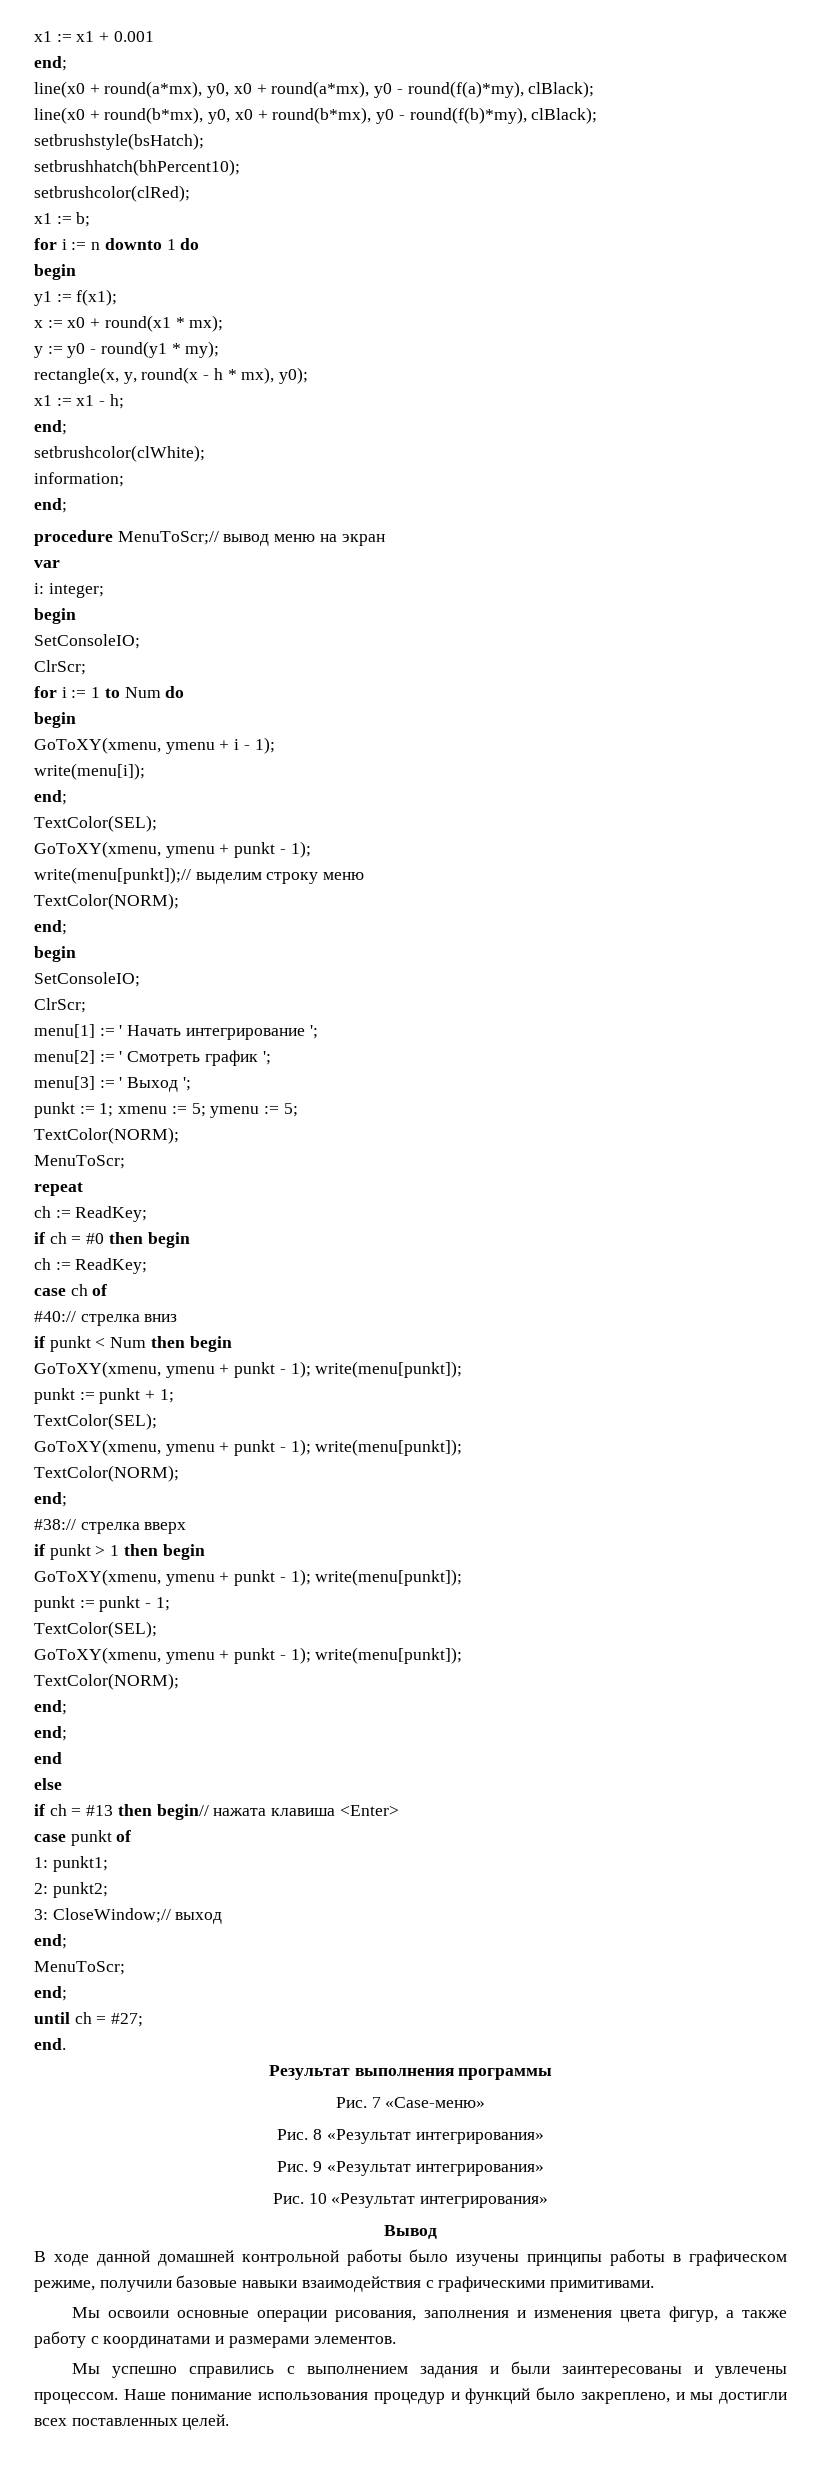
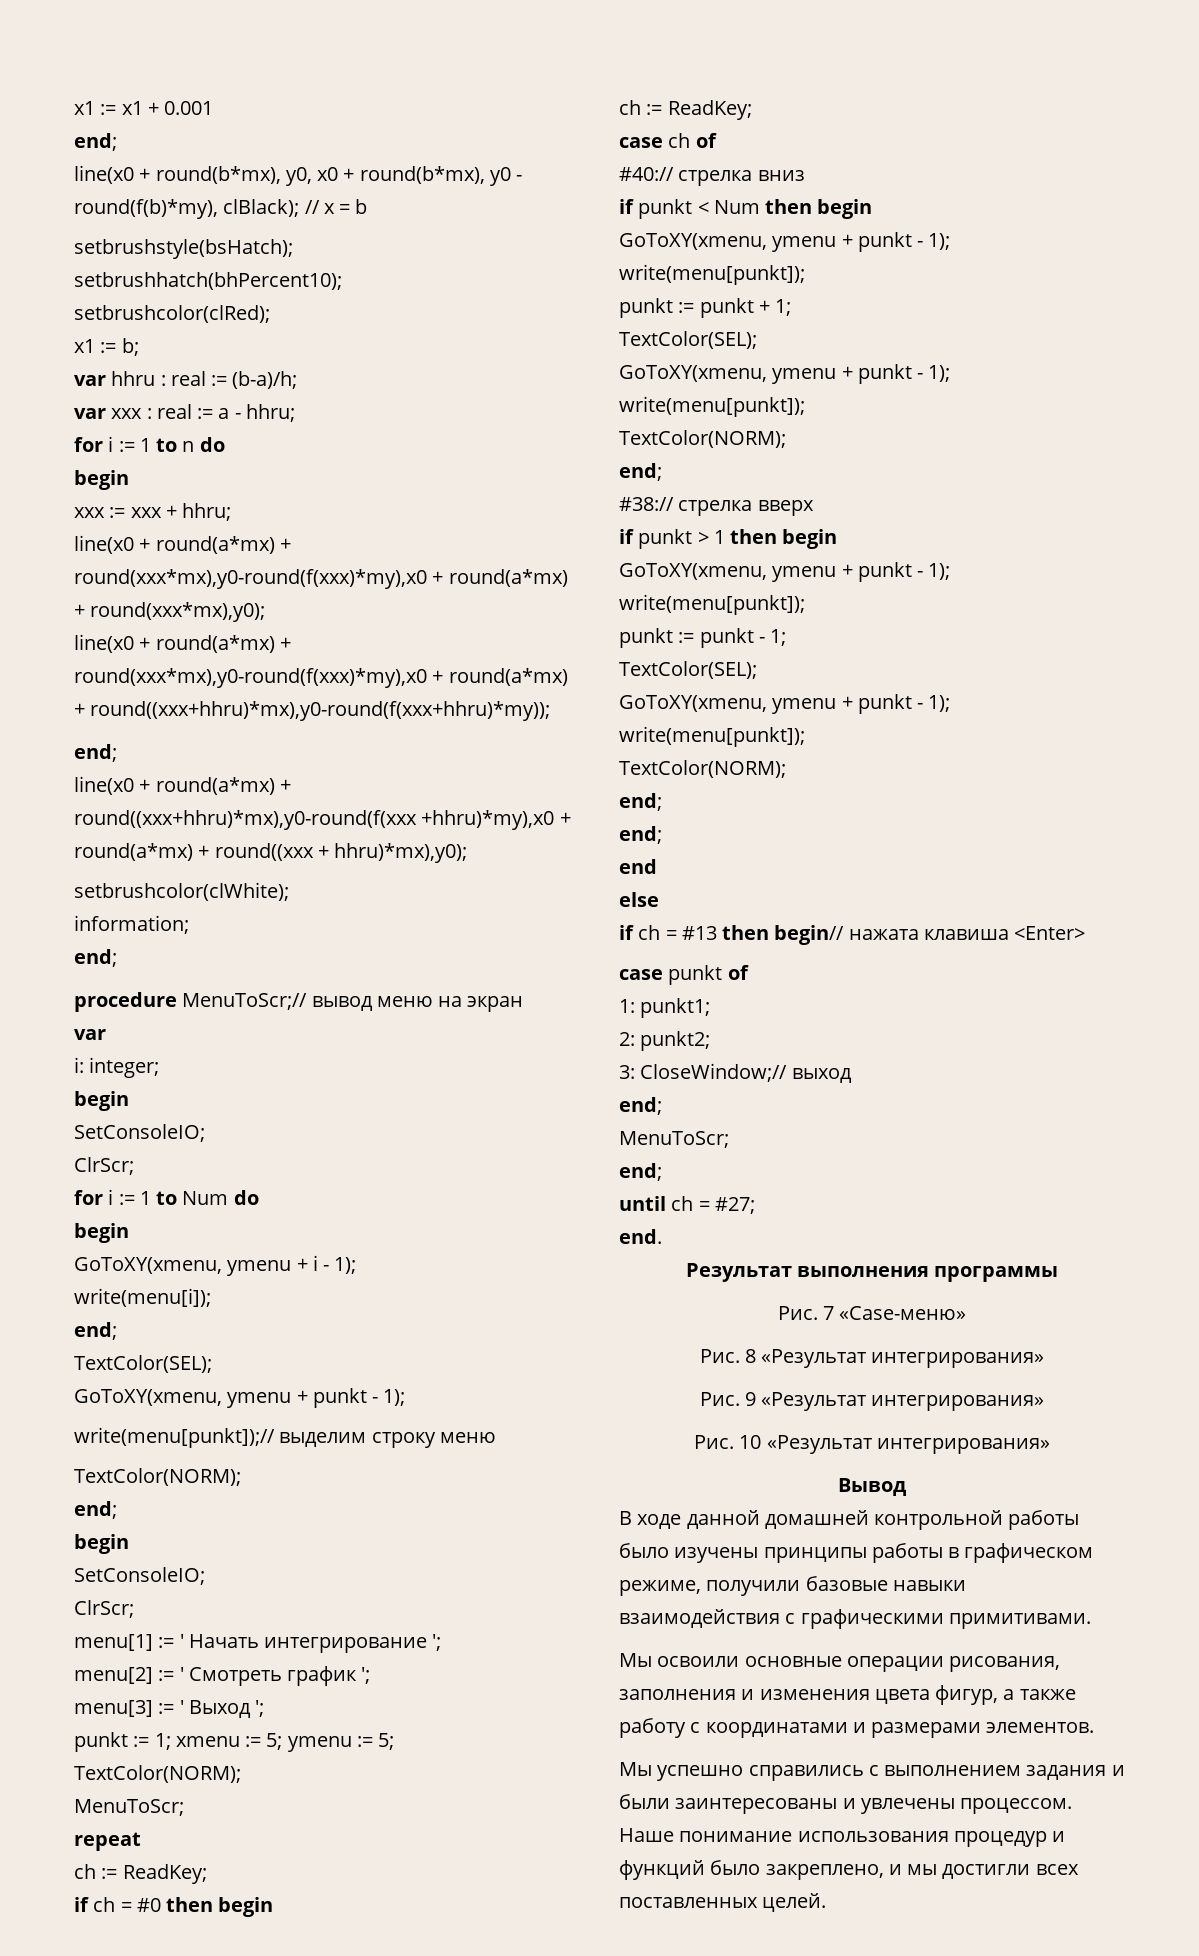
[34,81,595,98] // line(x0 + round(a*mx), y0, x0 + round(a*mx), y0 - round(f(a)*my), clBlack); -> (117, 142) none
(598, 115) none -> [304,199,368,214] // х = b
[34,238,200,250] [34,264,76,280] [34,289,118,306] [34,315,224,332] [34,341,220,358] [34,367,309,384] [34,394,124,409] [34,420,67,435] // for i := n downto 1 do // begin // y1 := f(x1); // x := x0 + round(x1 * mx); // y := y0 - round(y1 * my); // rectangle(x, y, round(x - h * mx), y0); // x1 := x1 - h; // end; -> [74,371,298,389] [74,404,295,422] [74,436,225,452] [74,470,129,490] [74,503,232,521] [74,535,291,554] [74,569,568,589] [74,602,266,622] [74,634,291,653] [74,668,568,688] [74,701,551,721] [74,744,117,762] [74,776,291,795] [74,810,571,830] [74,843,468,863] // var hhru : real := (b-a)/h; // var xxx : real := a - hhru; // for i := 1 to n do // begin // xxx := xxx + hhru; // line(x0 + round(a*mx) + round(xxx*mx),y0-round(f(xxx)*my),x0 + round(a*mx) + round(xxx*mx),y0); // line(x0 + round(a*mx) + round(xxx*mx),y0-round(f(xxx)*my),x0 + round(a*mx) + round((xxx+hhru)*mx),y0-round(f(xxx+hhru)*my)); // end; // line(x0 + round(a*mx) + round((xxx+hhru)*mx),y0-round(f(xxx +hhru)*my),x0 + round(a*mx) + round((xxx + hhru)*mx),y0);

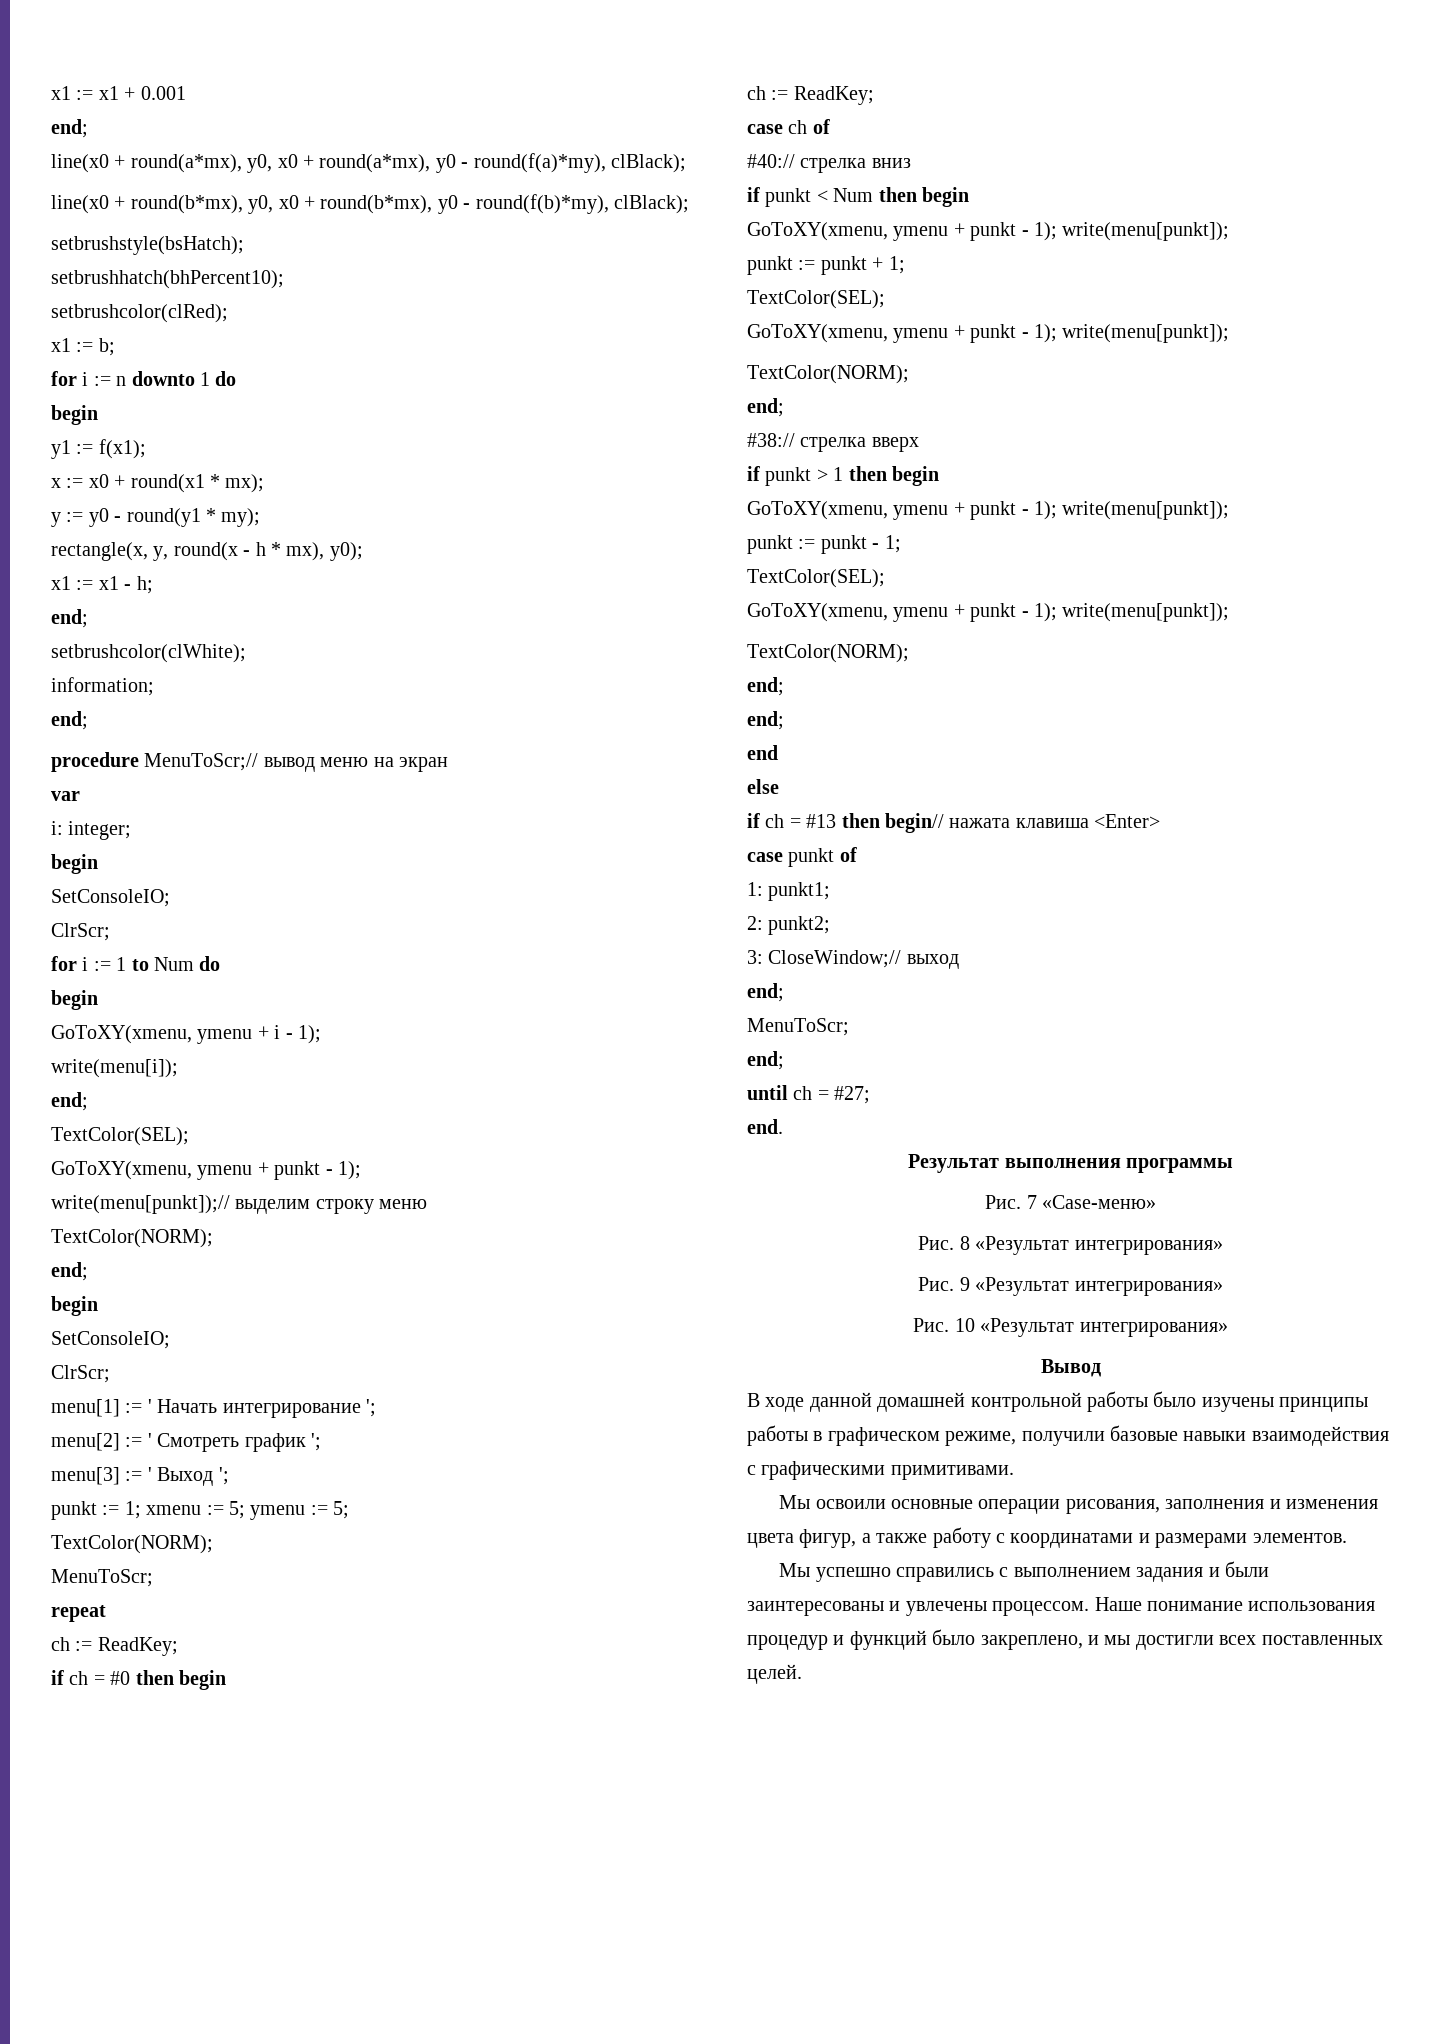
(117, 142) none -> [51,153,686,173] // line(x0 + round(a*mx), y0, x0 + round(a*mx), y0 - round(f(a)*my), clBlack);
[304,199,368,214] // х = b -> (689, 204) none
[74,371,298,389] [74,404,295,422] [74,436,225,452] [74,470,129,490] [74,503,232,521] [74,535,291,554] [74,569,568,589] [74,602,266,622] [74,634,291,653] [74,668,568,688] [74,701,551,721] [74,744,117,762] [74,776,291,795] [74,810,571,830] [74,843,468,863] // var hhru : real := (b-a)/h; // var xxx : real := a - hhru; // for i := 1 to n do // begin // xxx := xxx + hhru; // line(x0 + round(a*mx) + round(xxx*mx),y0-round(f(xxx)*my),x0 + round(a*mx) + round(xxx*mx),y0); // line(x0 + round(a*mx) + round(xxx*mx),y0-round(f(xxx)*my),x0 + round(a*mx) + round((xxx+hhru)*mx),y0-round(f(xxx+hhru)*my)); // end; // line(x0 + round(a*mx) + round((xxx+hhru)*mx),y0-round(f(xxx +hhru)*my),x0 + round(a*mx) + round((xxx + hhru)*mx),y0); -> [51,371,237,386] [51,405,98,425] [51,439,146,459] [51,474,265,493] [51,508,261,527] [51,542,363,561] [51,576,153,594] [51,609,88,628] // for i := n downto 1 do // begin // y1 := f(x1); // x := x0 + round(x1 * mx); // y := y0 - round(y1 * my); // rectangle(x, y, round(x - h * mx), y0); // x1 := x1 - h; // end;

